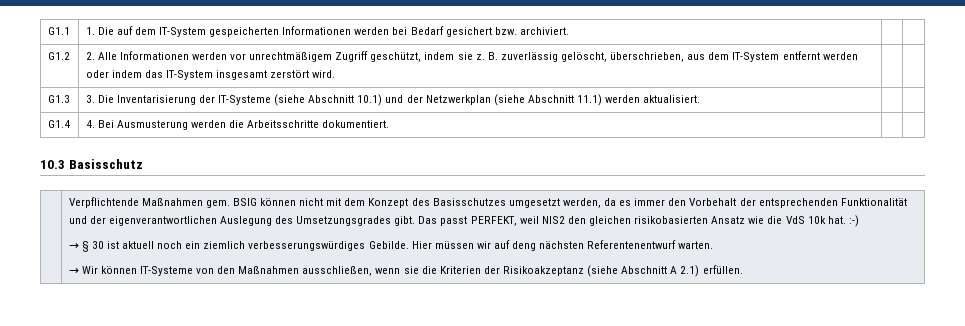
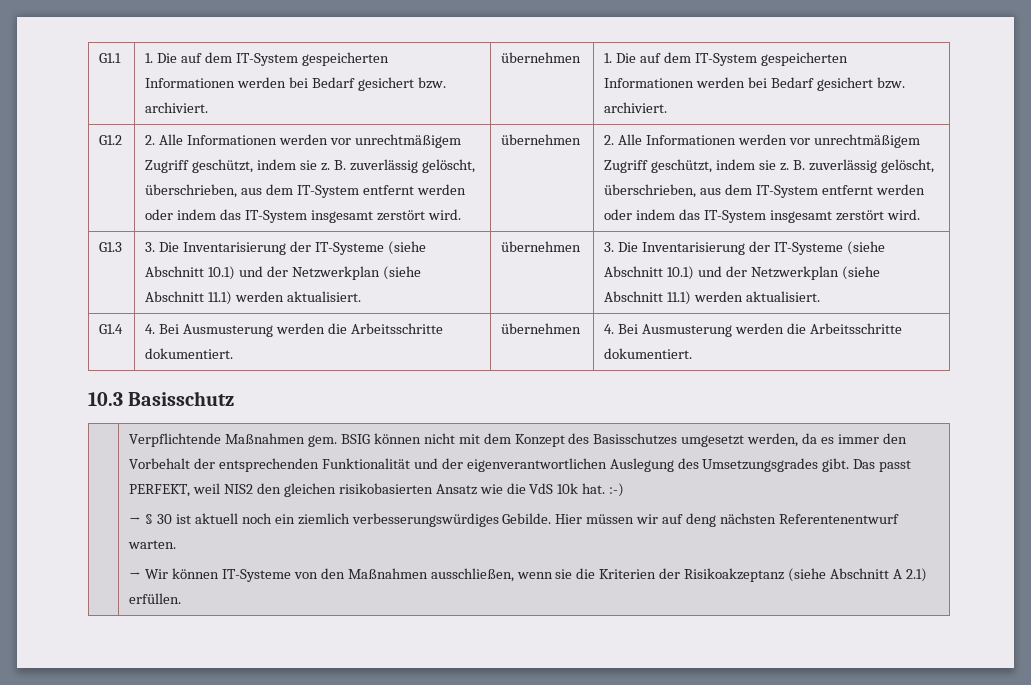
(569, 31) | -> [501,52,582,63] [604,52,848,66] [604,77,905,91] [604,102,668,113] übernehmen | 1. Die auf dem IT-System gespeicherten Informationen werden bei Bedarf gesichert bzw. archiviert.
(336, 74) | -> [501,134,582,145] [604,134,920,148] [604,159,934,173] [604,184,925,198] [604,209,920,223] übernehmen | 2. Alle Informationen werden vor unrechtmäßigem Zugriff geschützt, indem sie z. B. zuverlässig gelöscht, überschrieben, aus dem IT-System entfernt werden oder indem das IT-System insgesamt zerstört wird.
(701, 99) | -> [501,241,582,252] [604,241,885,255] [604,266,880,280] [604,291,820,305] übernehmen | 3. Die Inventarisierung der IT-Systeme (siehe Abschnitt 10.1) und der Netzwerkplan (siehe Abschnitt 11.1) werden aktualisiert.
(390, 124) | -> [501,323,582,334] [604,323,902,337] [604,348,693,359] übernehmen | 4. Bei Ausmusterung werden die Arbeitsschritte dokumentiert.

